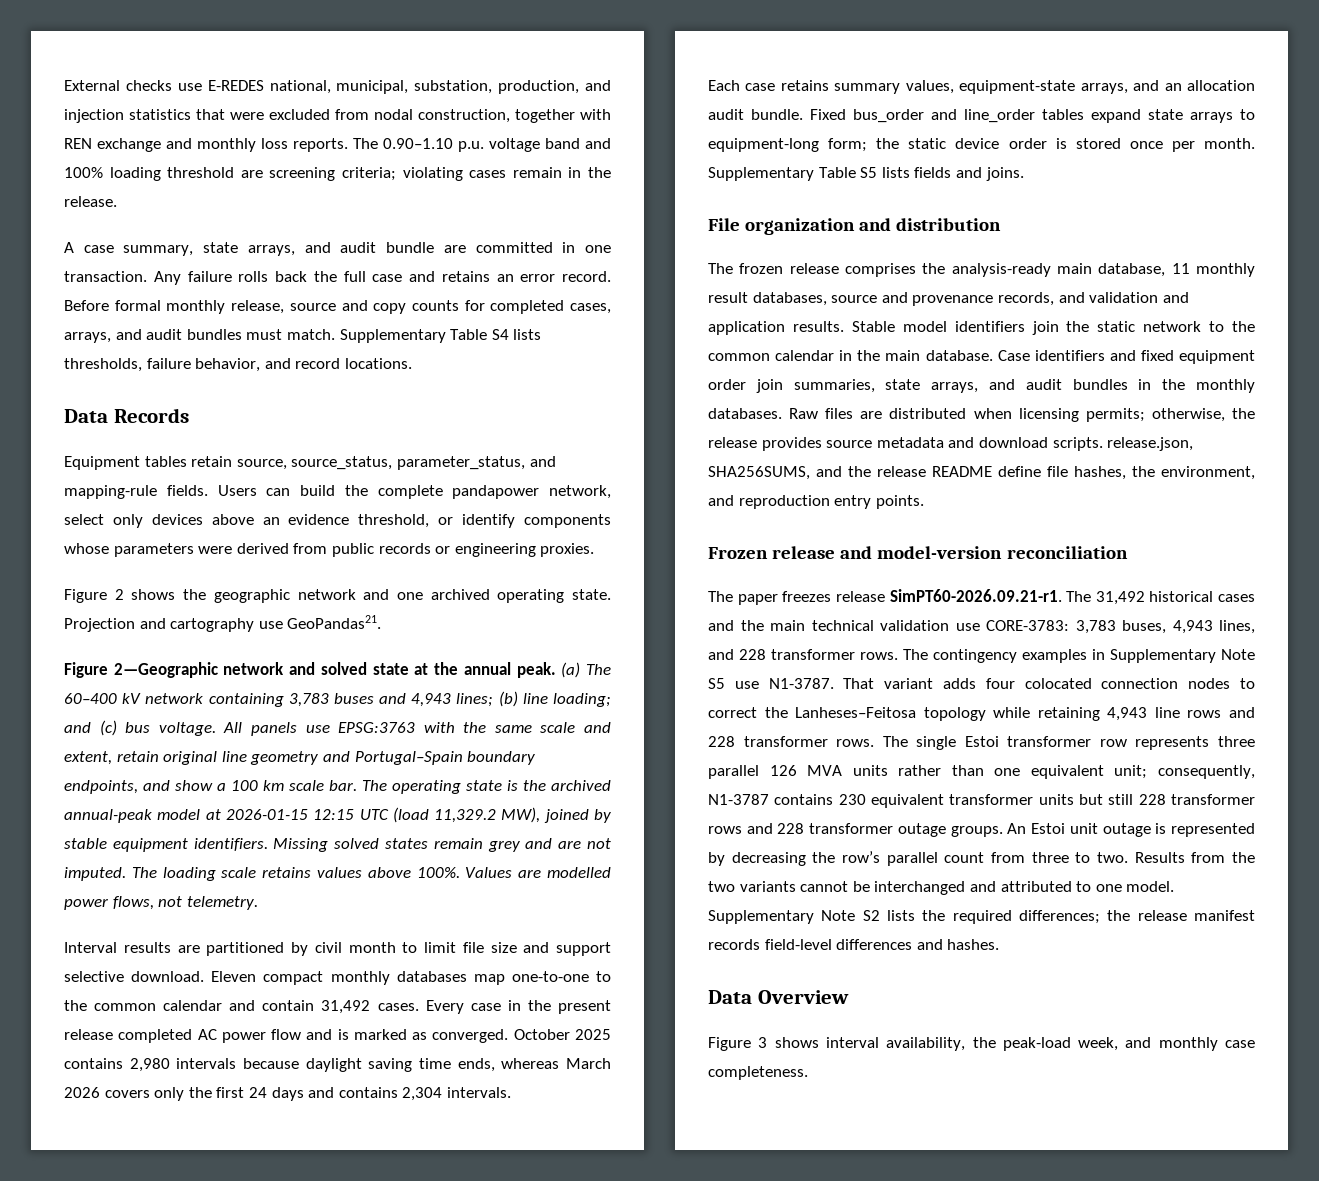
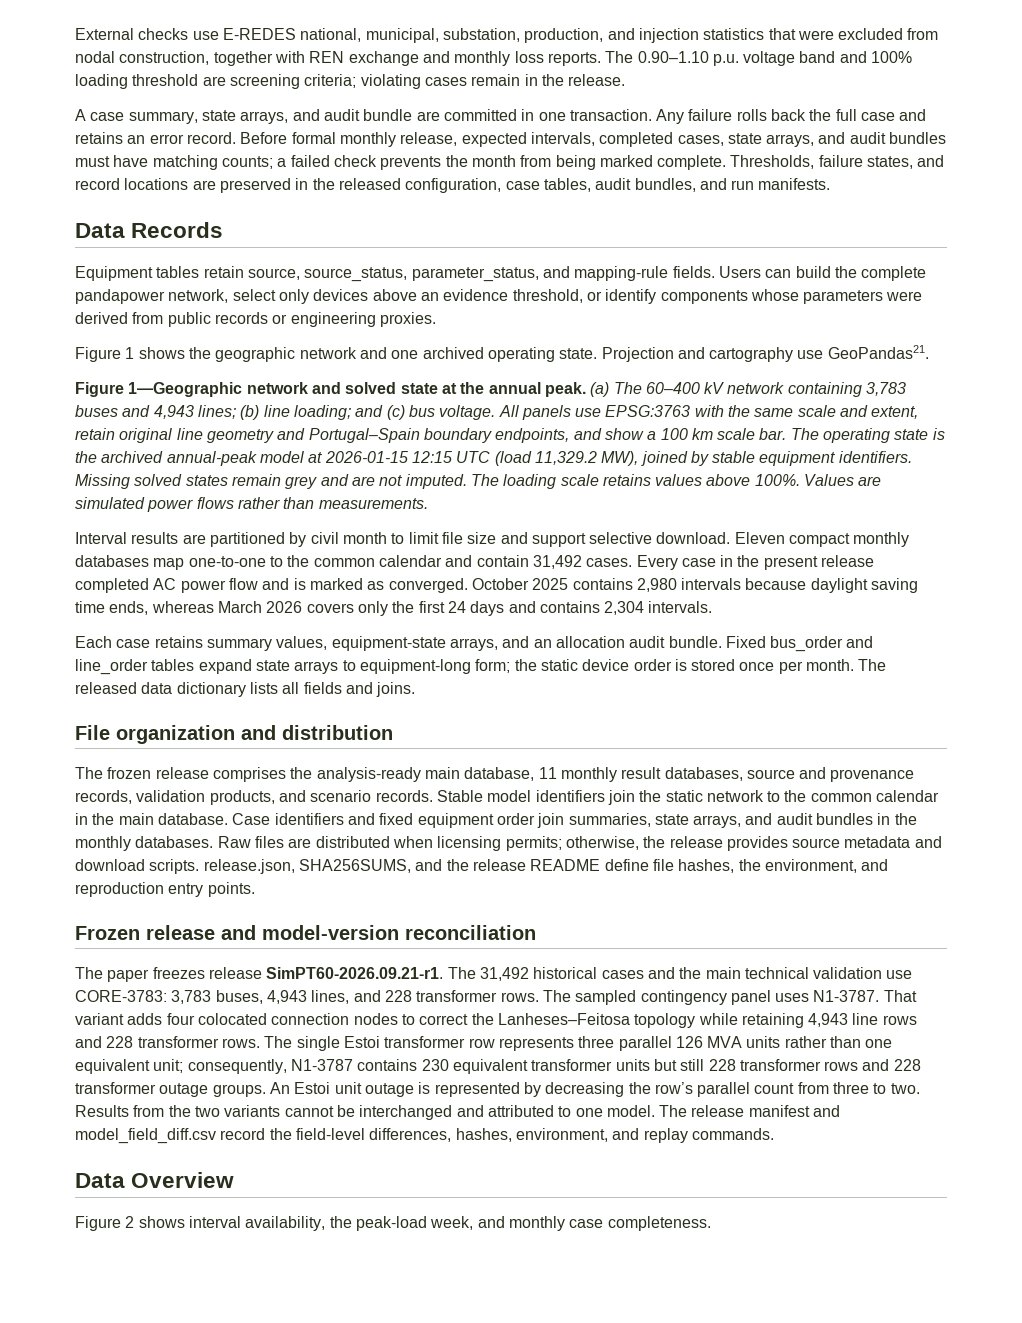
[289,300,485,314] source and copy counts for -> [461,132,595,147] expected intervals,
(611, 308) none -> [727,133,762,144] state
[286,329,542,343] [64,358,412,372] match. Supplementary Table S4 lists thresholds, failure behavior, and record locations. -> [113,155,945,170] [75,178,831,193] have matching counts; a failed check prevents the month from being marked complete. Thresholds, failure states, and record locations are preserved in the released configuration, case tables, audit bundles, and run manifests.
[114,589,124,600] 2 -> [125,347,135,359] 1
[113,662,218,678] 2—Geographic -> [128,382,243,397] 1—Geographic
[547,867,611,878] [64,896,258,910] modelled power flows, not telemetry. -> [75,497,428,512] simulated power flows rather than measurements.
[708,167,910,181] Supplementary Table S5 lists -> [858,659,887,671] [75,682,300,697] The released data dictionary lists all
[1058,292,1189,303] [708,321,844,335] and validation and application results. -> [136,790,433,805] validation products, and scenario records.
[933,649,1255,663] [708,678,759,689] contingency examples in Supplementary Note S5 use -> [575,990,810,1005] sampled contingency panel uses
[708,910,1255,924] [708,939,1000,950] Supplementary Note S2 lists the required differences; the release manifest records field-level differences and hashes. -> [659,1105,841,1117] [75,1128,774,1144] The release manifest and model_field_diff.csv record the field-level differences, hashes, environment, and replay commands.
[758,1037,768,1048] 3 -> [125,1216,135,1228] 2

